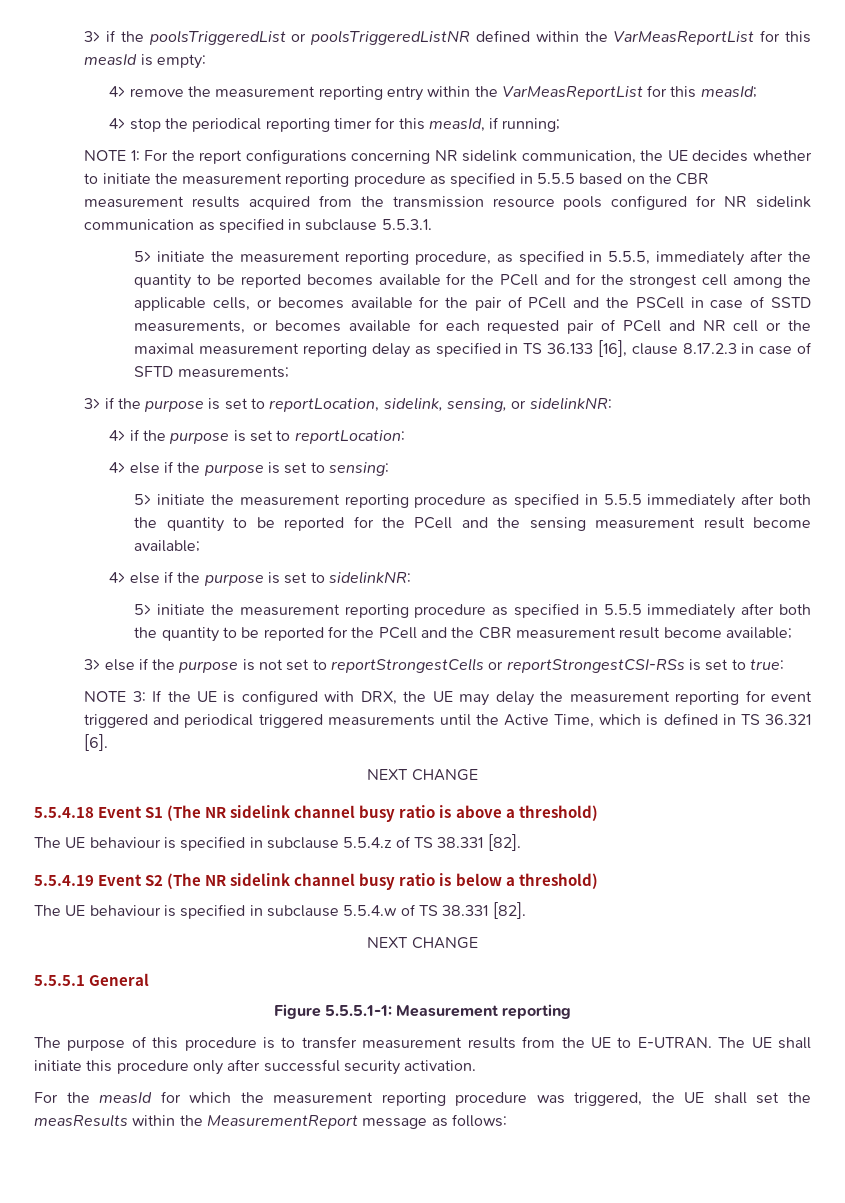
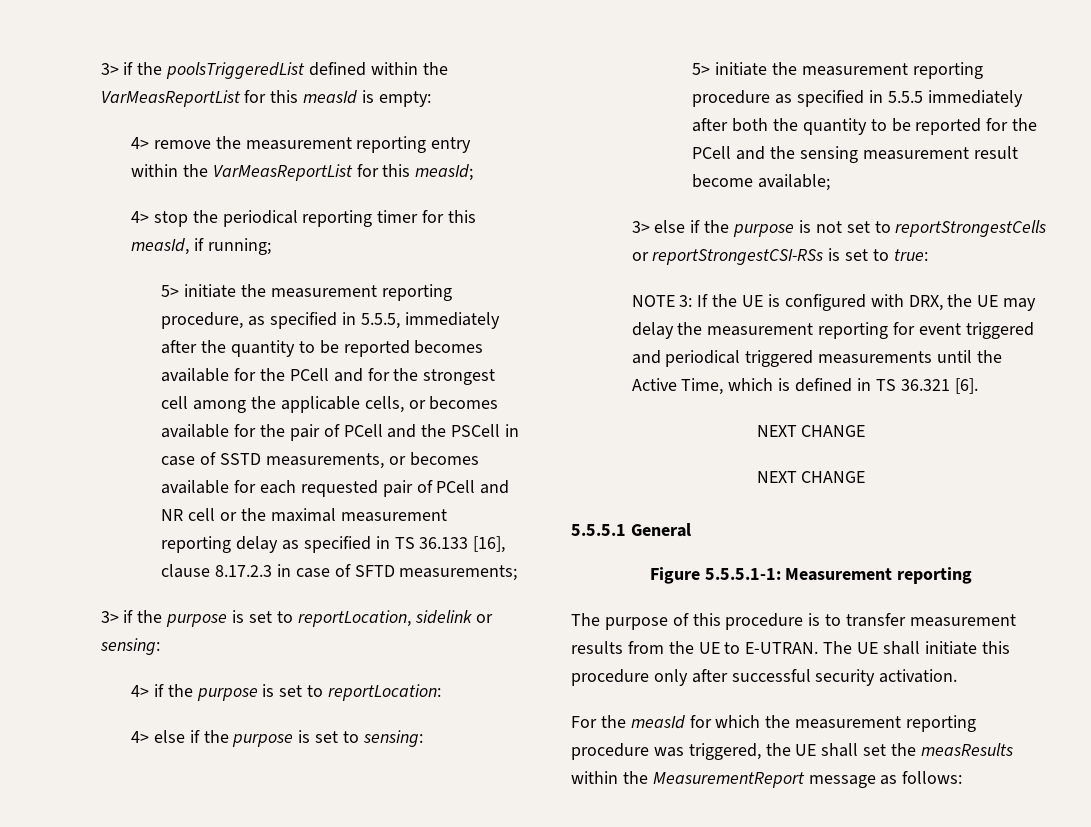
[291,30,471,45] or poolsTriggeredListNR -> (306, 70) none
[84,149,812,164] [84,172,710,187] [84,195,811,210] [84,218,432,233] // NOTE 1: For the report configurations concerning NR sidelink communication, the UE decides whether to initiate the measurement reporting procedure as specified in 5.5.5 based on the CBR measurement results acquired from the transmission resource pools configured for NR sidelink communication as specified in subclause 5.5.3.1. -> (271, 246) none
[383,397,612,412] sidelink, sensing, or sidelinkNR: -> [414,610,494,624] [99,638,160,655] sidelink or sensing:
[109,571,411,586] [134,603,812,619] [134,626,792,642] // 4> else if the purpose is set to sidelinkNR: // 5> initiate the measurement reporting procedure as specified in 5.5.5 immediately after both the quantity to be reported for the PCell and the CBR measurement result become available; -> (831, 182) none
[34,805,598,822] [34,834,521,851] [34,873,598,890] [34,902,526,919] // 5.5.4.18 Event S1 (The NR sidelink channel busy ratio is above a threshold) // The UE behaviour is specified in subclause 5.5.4.z of TS 38.331 [82]. // 5.5.4.19 Event S2 (The NR sidelink channel busy ratio is below a threshold) // The UE behaviour is specified in subclause 5.5.4.w of TS 38.331 [82]. -> (866, 431) none

